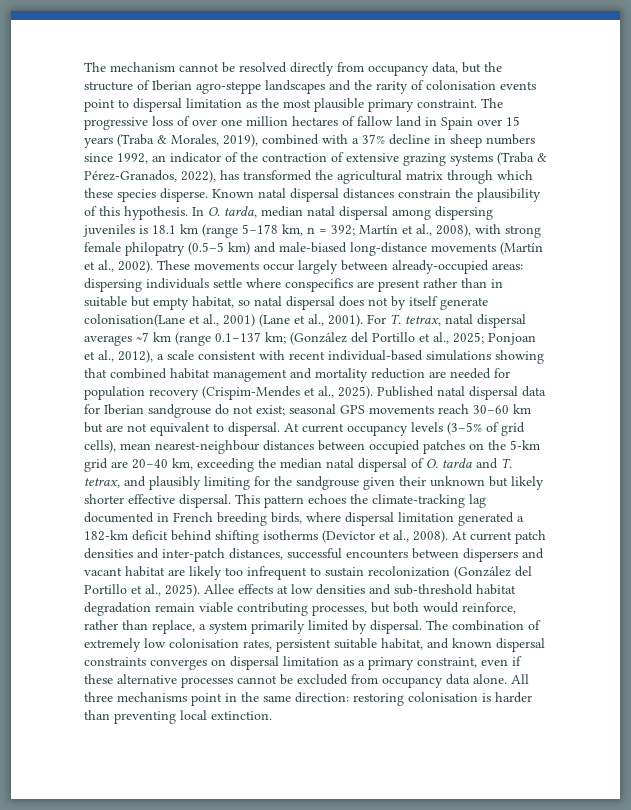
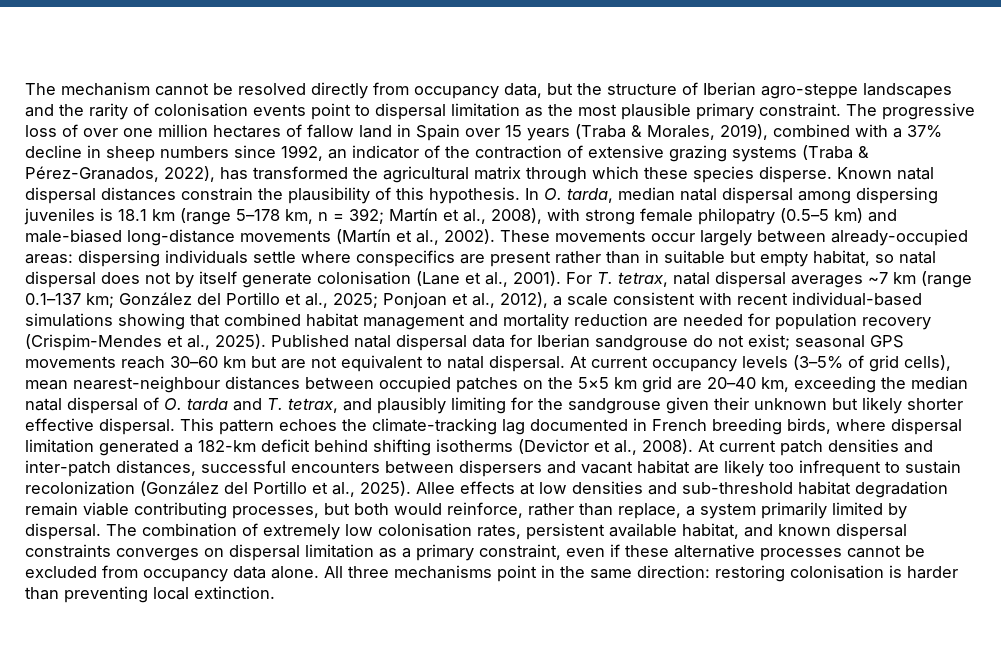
[84,314,255,327] colonisation(Lane et al., 2001) -> [317,271,411,285] colonisation
[290,332,347,345] (González -> [119,292,192,306] González
(224, 427) none -> [447,356,484,369] natal
[510,440,540,450] 5-km -> [578,377,637,389] 5×5 km
[334,638,377,649] suitable -> [609,523,677,537] available

